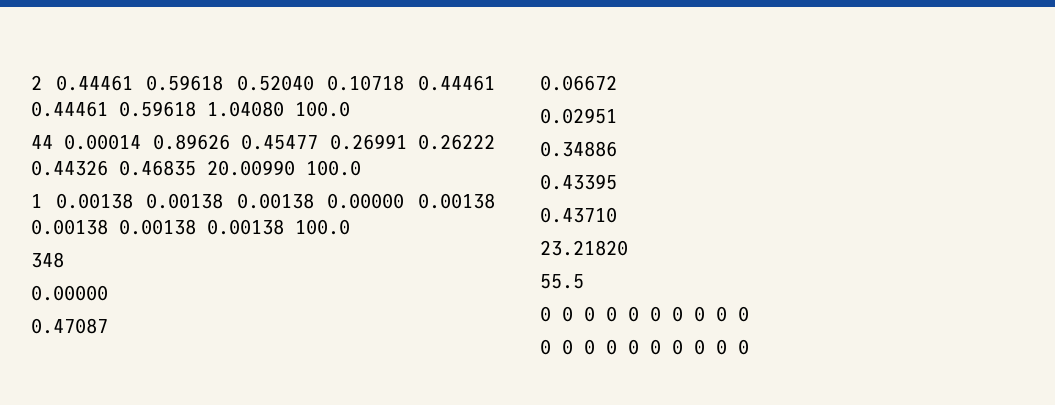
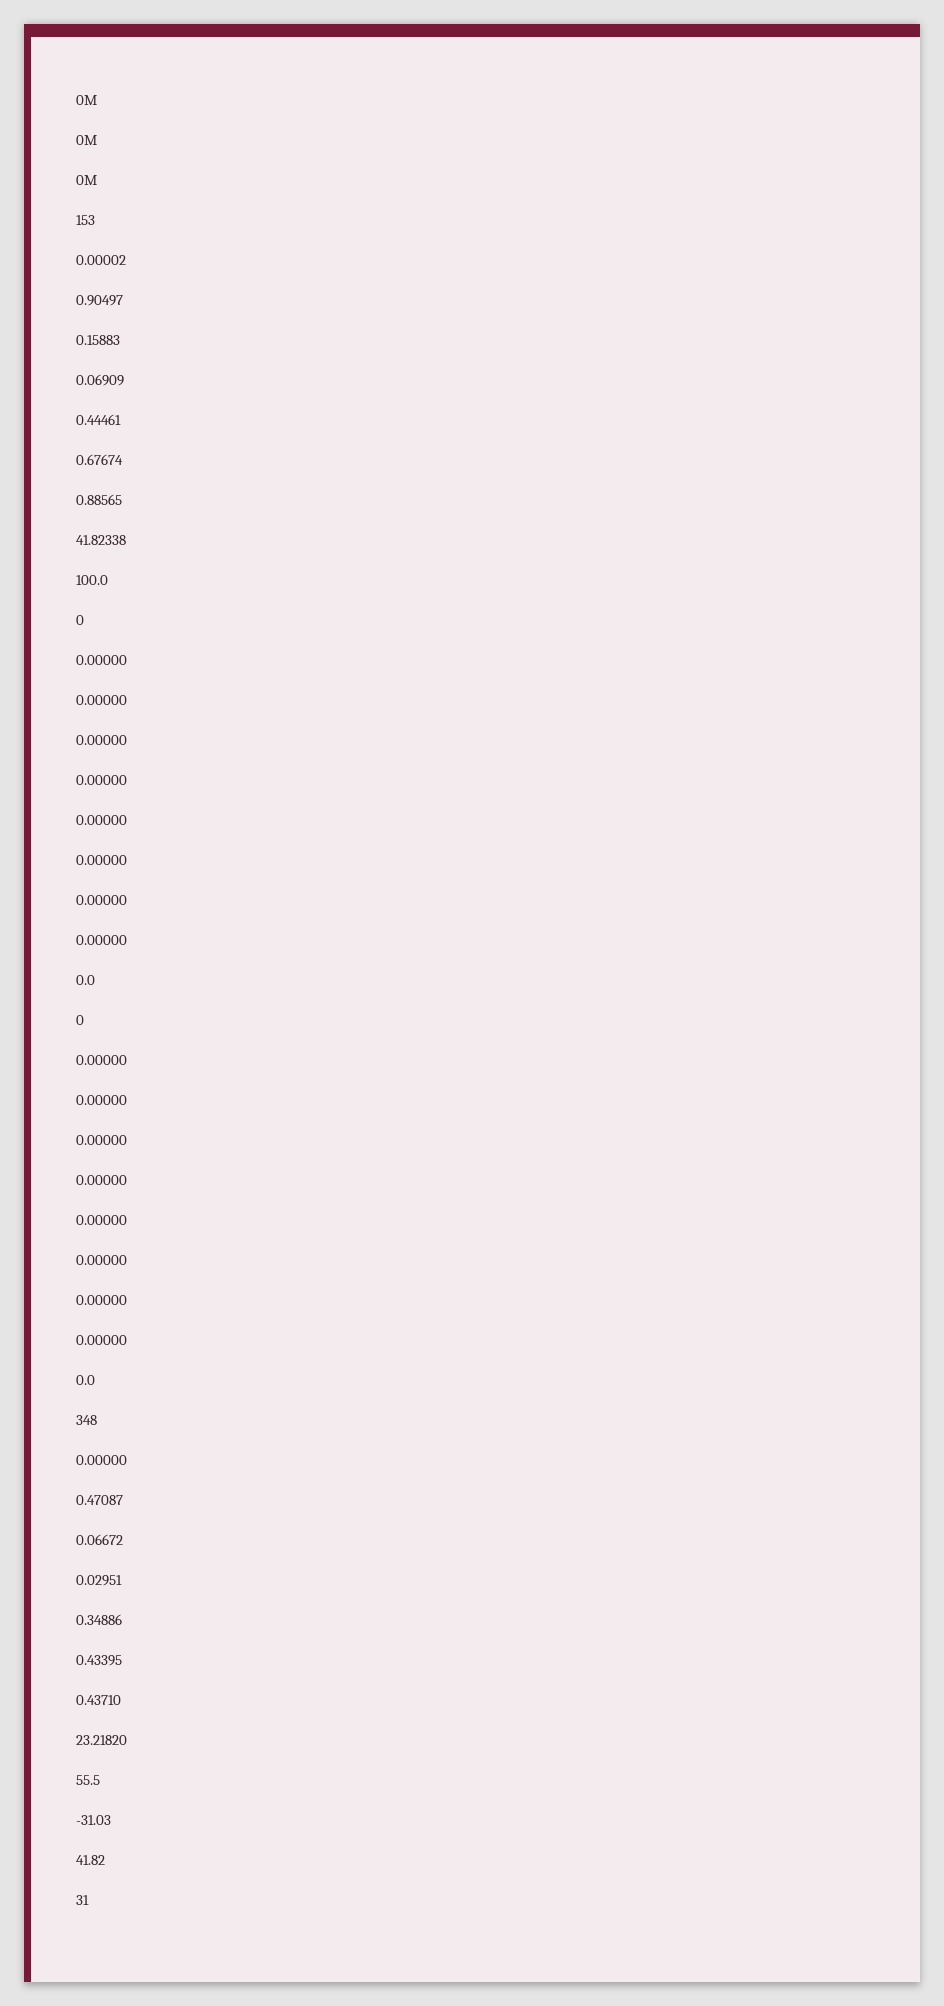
[31,75,495,91] [31,101,350,117] [31,134,495,150] [31,160,361,176] [31,193,495,209] [31,219,350,235] 2 0.44461 0.59618 0.52040 0.10718 0.44461 0.44461 0.59618 1.04080 100.0 // 44 0.00014 0.89626 0.45477 0.26991 0.26222 0.44326 0.46835 20.00990 100.0 // 1 0.00138 0.00138 0.00138 0.00000 0.00138 0.00138 0.00138 0.00138 100.0 -> [76,95,97,105] [76,135,97,145] [76,175,97,185] [76,215,95,225] [76,255,126,265] [76,295,123,306] [76,335,120,345] [76,374,124,386] [76,414,121,425] [76,454,123,465] [76,494,122,505] [76,535,126,545] [76,575,108,585] [76,615,84,625] [76,655,127,665] [76,695,127,705] [76,735,127,745] [76,775,127,785] [76,815,127,825] [76,855,127,865] [76,895,127,905] [76,935,127,945] [76,975,95,985] [76,1015,84,1025] [76,1055,127,1065] [76,1095,127,1105] [76,1135,127,1145] [76,1175,127,1185] [76,1215,127,1225] [76,1255,127,1265] [76,1295,127,1305] [76,1335,127,1345] [76,1375,95,1385] 0M // 0M // 0M // 153 // 0.00002 // 0.90497 // 0.15883 // 0.06909 // 0.44461 // 0.67674 // 0.88565 // 41.82338 // 100.0 // 0 // 0.00000 // 0.00000 // 0.00000 // 0.00000 // 0.00000 // 0.00000 // 0.00000 // 0.00000 // 0.0 // 0 // 0.00000 // 0.00000 // 0.00000 // 0.00000 // 0.00000 // 0.00000 // 0.00000 // 0.00000 // 0.0
[540,306,749,322] [540,339,749,355] 0 0 0 0 0 0 0 0 0 0 // 0 0 0 0 0 0 0 0 0 0 -> [76,1815,111,1825] [76,1855,105,1865] [76,1895,89,1905] -31.03 // 41.82 // 31

